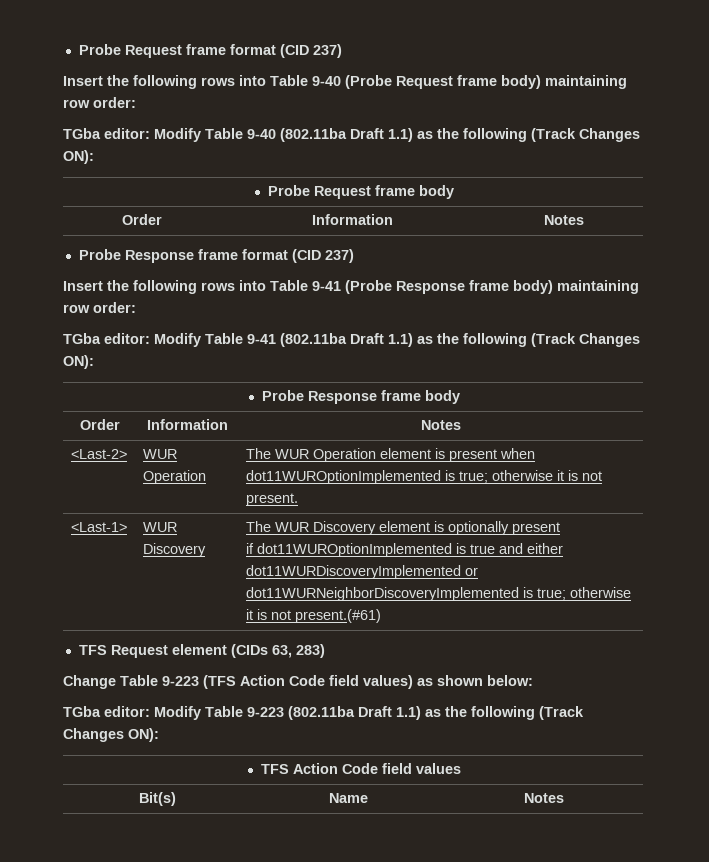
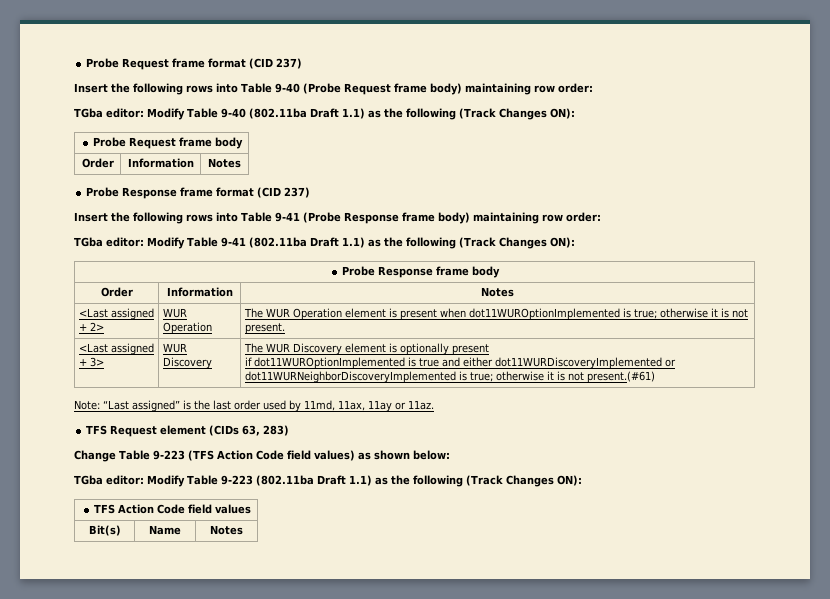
[70,449,127,459] <Last-2> -> [78,308,154,320] [78,322,104,331] <Last assigned + 2>
[70,522,127,532] <Last-1> -> [78,343,154,355] [78,357,104,367] <Last assigned + 3>
(381, 616) none -> [74,400,434,412] // Note: “Last assigned” is the last order used by 11md, 11ax, 11ay or 11az.

